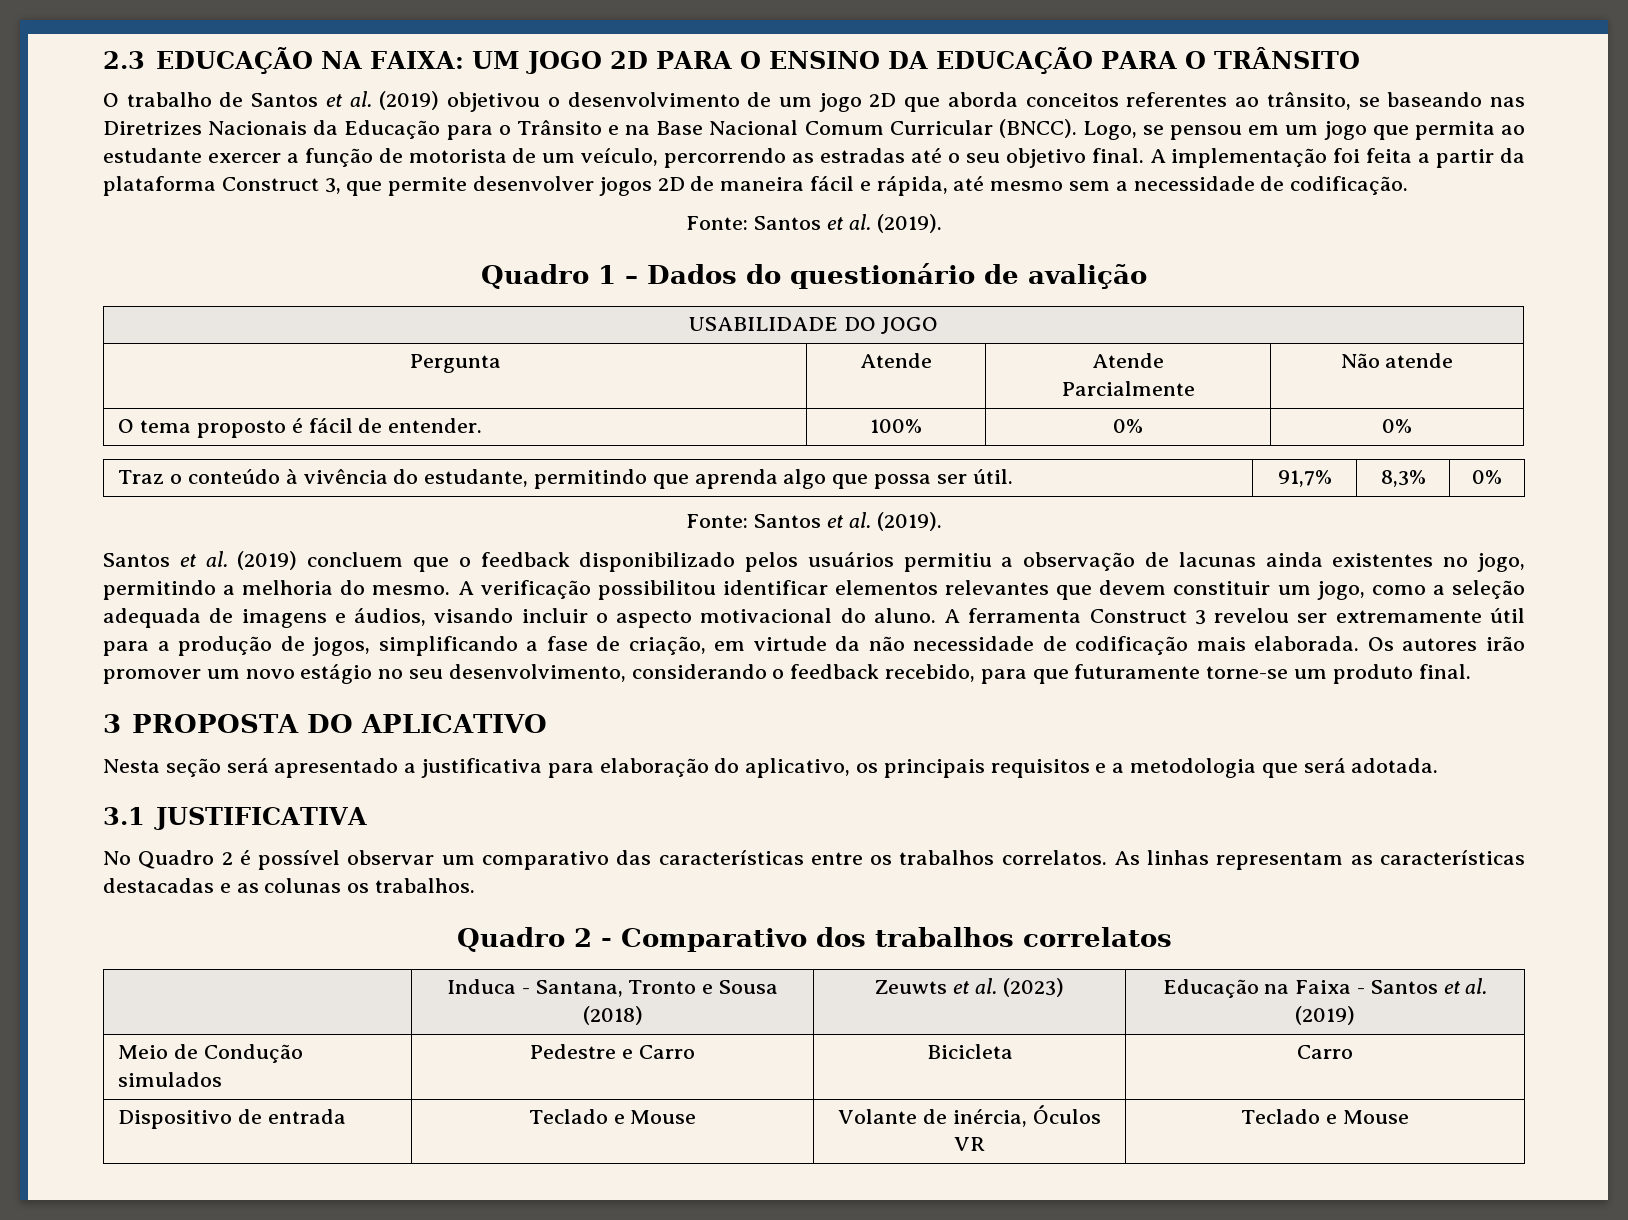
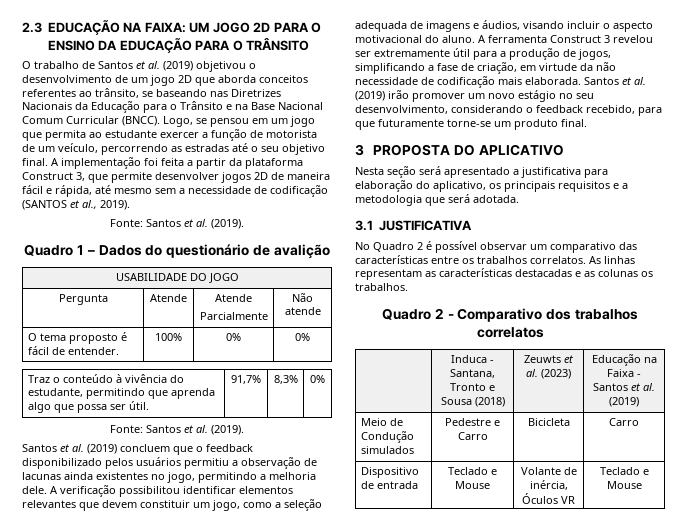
[1290,176,1409,195] codificação. -> [270,185,328,197] [22,200,130,210] codificação (SANTOS et al., 2019).
[340,580,451,595] do mesmo. -> [22,486,47,494] dele.
[1367,637,1478,651] Os autores -> [584,77,646,85] [355,91,385,101] Santos et al. (2019)

